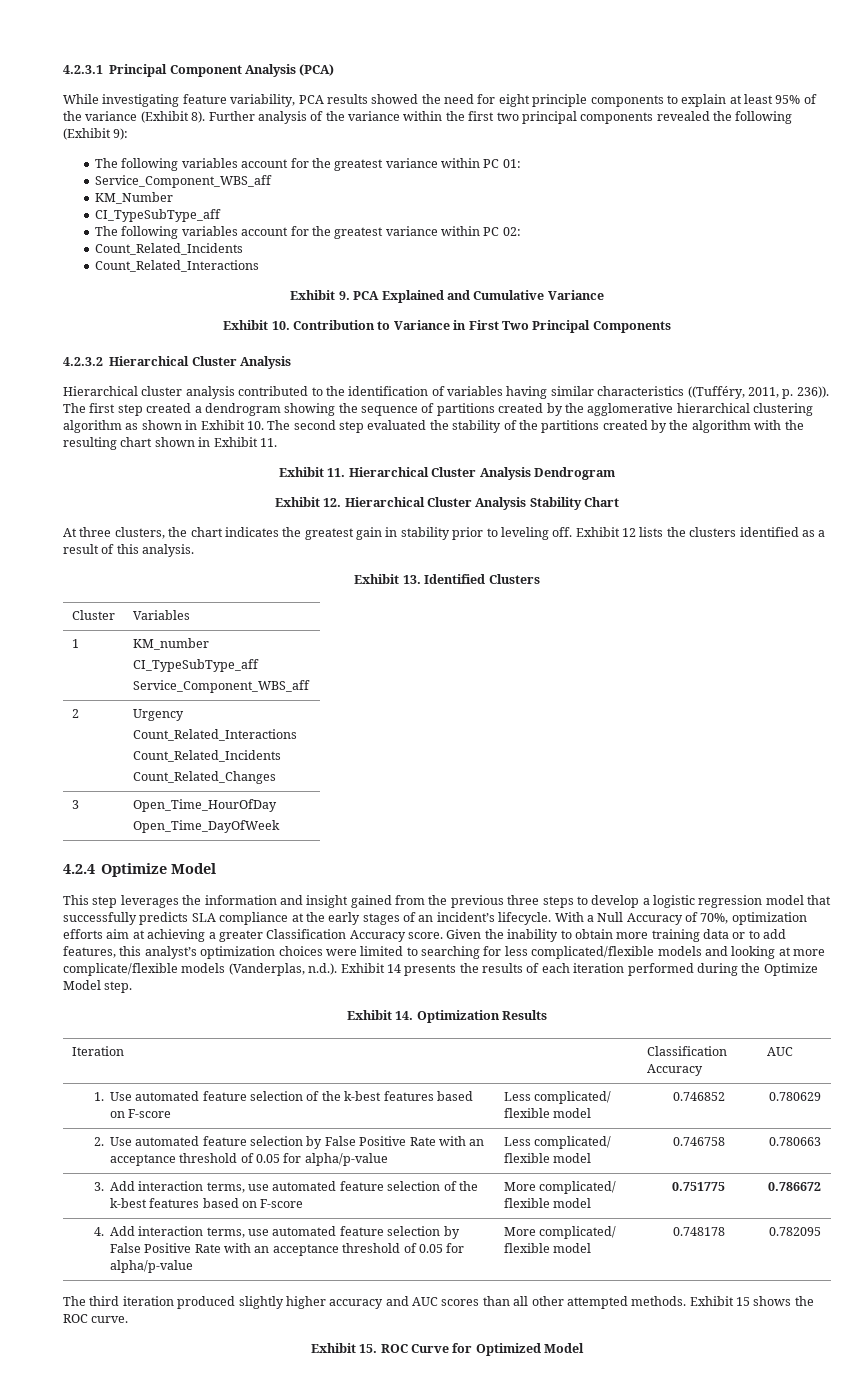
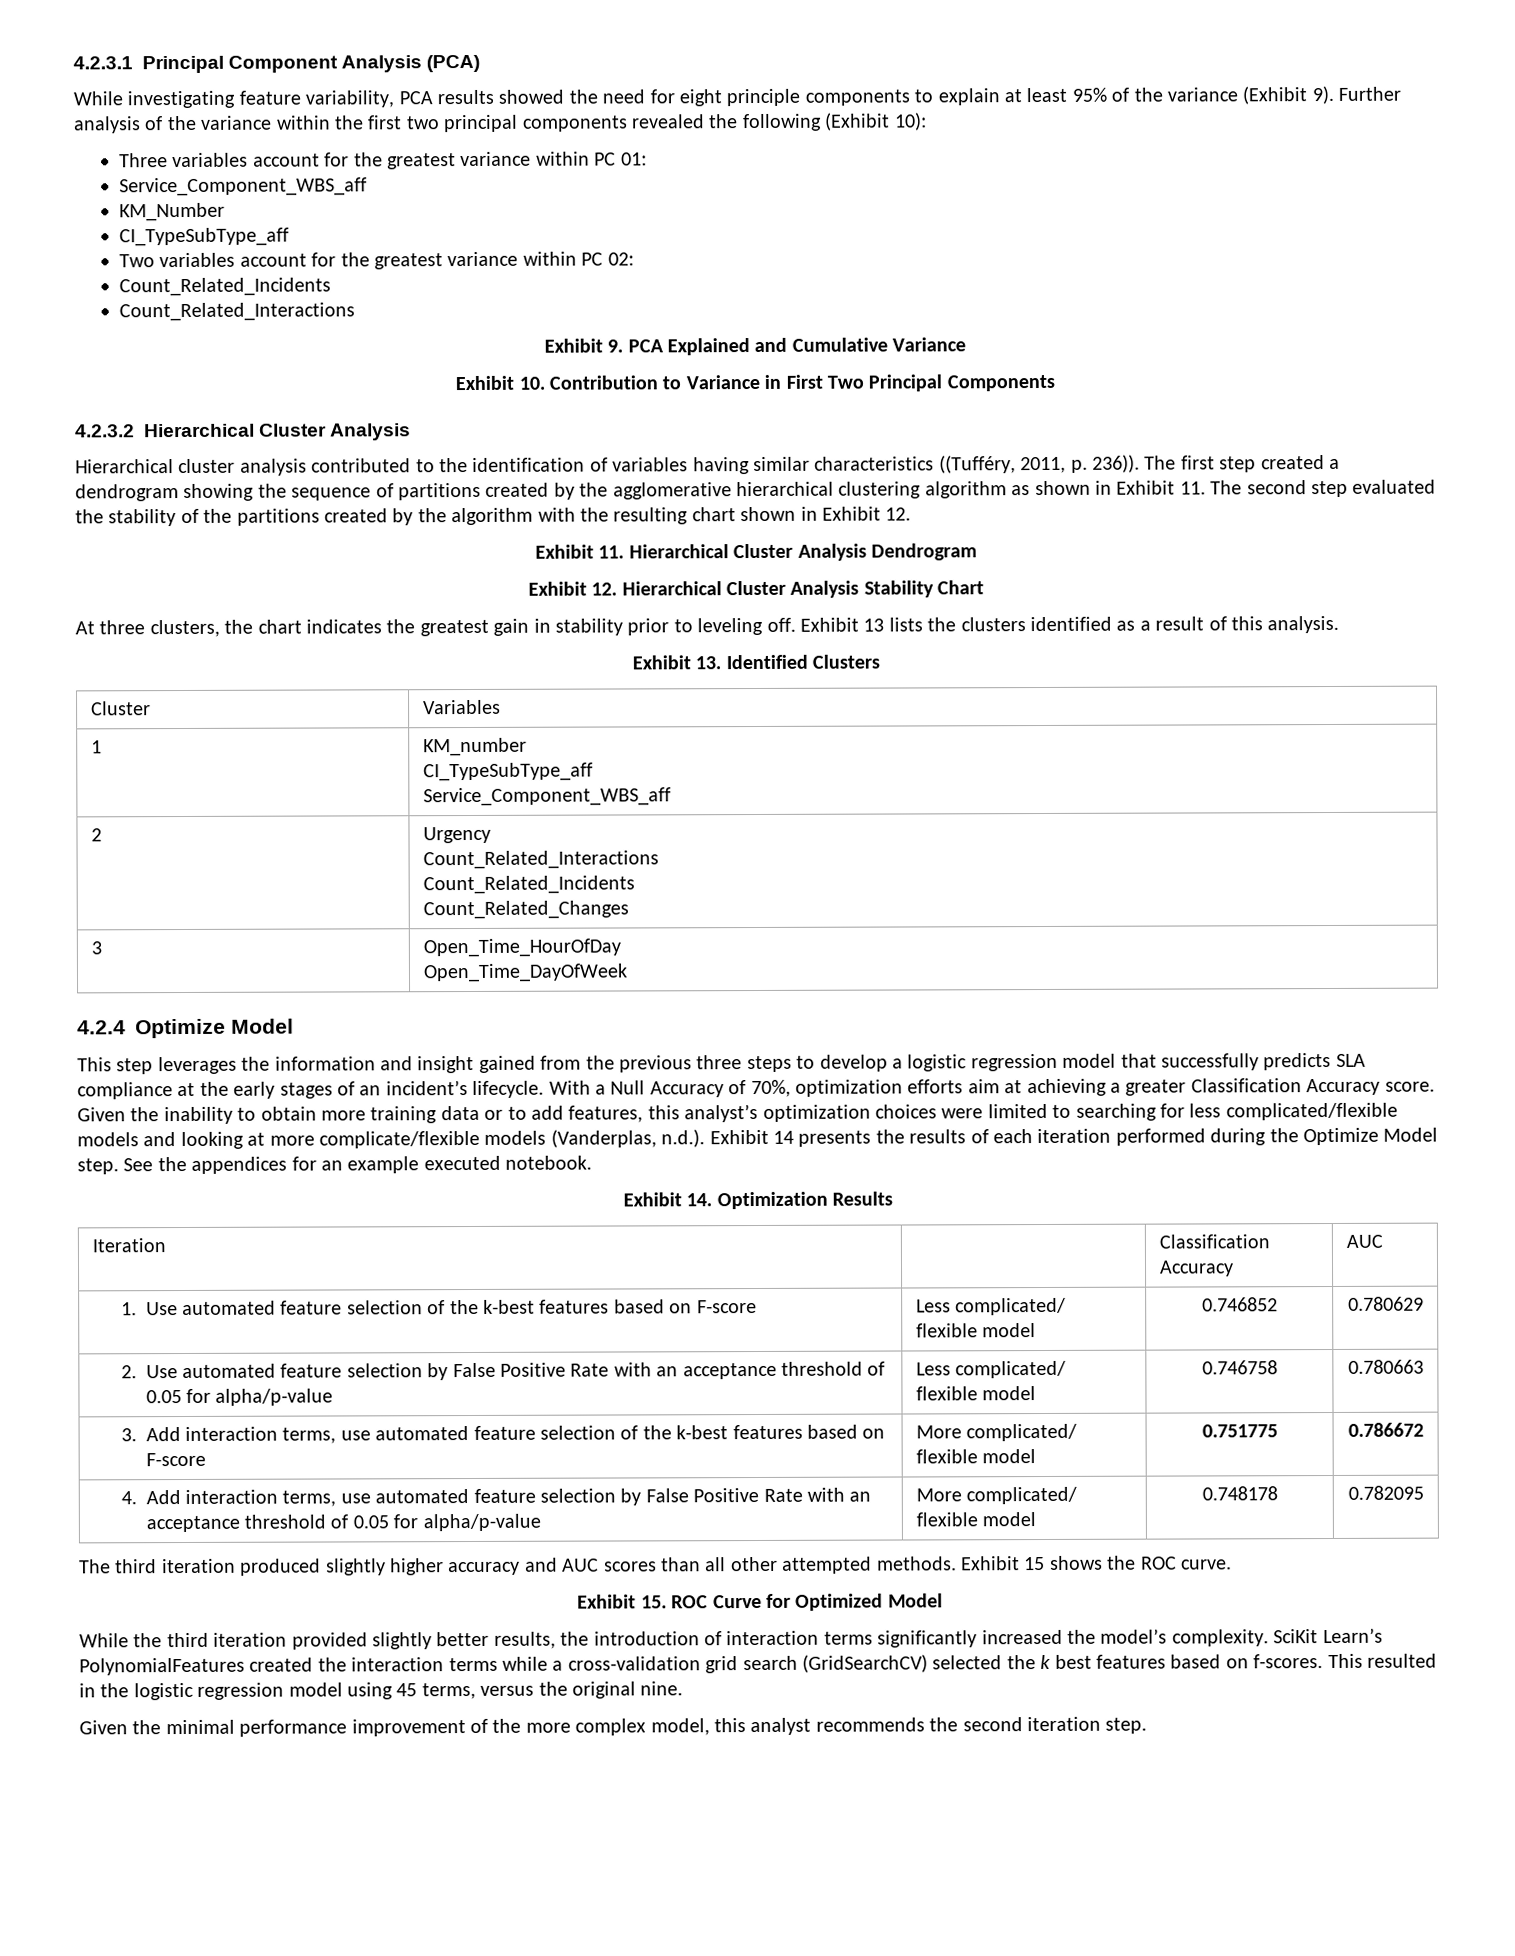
[191,111,206,123] 8). -> [1311,85,1334,105] 9).
[113,128,129,140] [94,158,179,171] 9): // The following -> [893,112,927,131] [119,153,169,168] 10): // Three
[94,226,179,239] The following -> [119,254,156,268] Two
[246,421,264,430] 10. -> [1179,481,1206,495] 11.
[259,438,277,447] 11. -> [885,507,912,521] 12.
[622,528,636,537] 12 -> [863,618,885,632] 13
(133, 987) none -> [123,1155,593,1174] See the appendices for an example executed notebook.
(585, 1348) none -> [79,1627,1383,1650] [79,1653,1438,1676] [79,1681,684,1701] [79,1716,1148,1737] // While the third iteration provided slightly better results, the introduction of interaction terms significantly increased the model’s complexity. SciKit Learn’s PolynomialFeatures created the interaction terms while a cross-validation grid search (GridSearchCV) selected the k best features based on f-scores. This resulted in the logistic regression model using 45 terms, versus the original nine. // Given the minimal performance improvement of the more complex model, this analyst recommends the second iteration step.

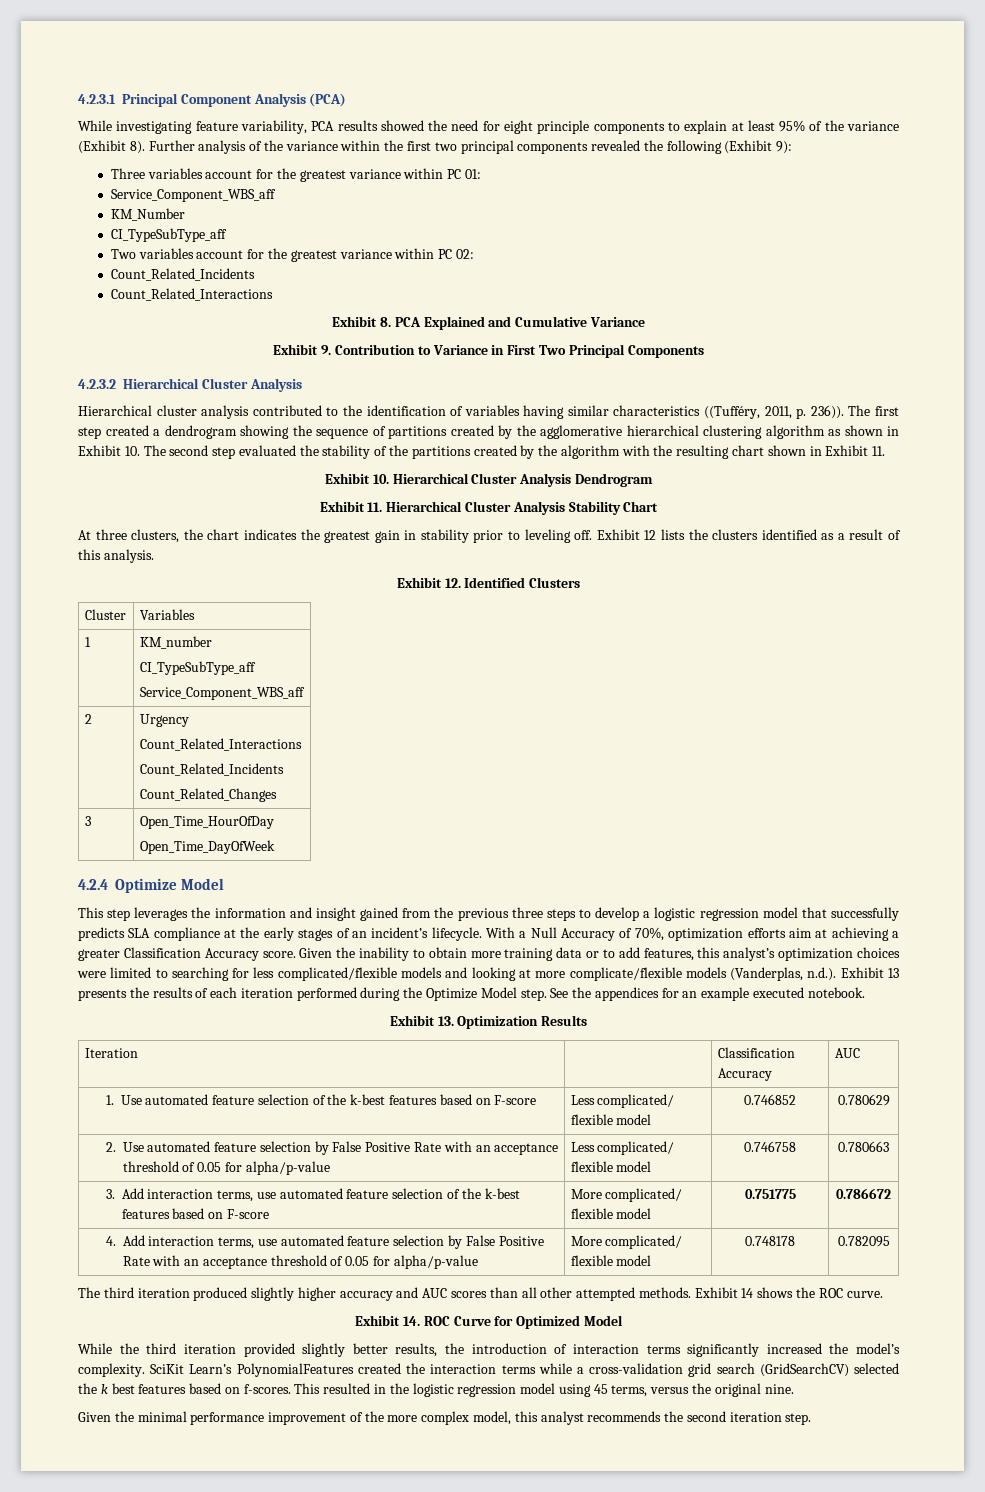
[1311,85,1334,105] 9). -> [129,141,145,154] 8).
[893,112,927,131] 10): -> [776,141,793,154] 9):
[607,339,624,353] 9. -> [379,317,391,327] 8.
[518,376,545,390] 10. -> [321,345,332,355] 9.
[1179,481,1206,495] 11. -> [124,446,140,456] 10.
[885,507,912,521] [535,544,625,559] 12. // Exhibit 11. -> [872,446,886,456] [325,473,389,484] 11. // Exhibit 10.
[591,582,618,596] 12. -> [367,502,383,512] 11.
[863,618,885,632] 13 -> [644,530,657,540] 12
[695,656,722,670] 13. -> [444,578,461,588] 12.
[772,1130,794,1144] 14 -> [887,968,899,978] 13
[686,1193,713,1207] 14. -> [437,1016,454,1026] 13.
[1024,1556,1046,1571] 15 -> [741,1288,754,1298] 14
[640,1595,667,1609] 15. -> [402,1316,420,1326] 14.

